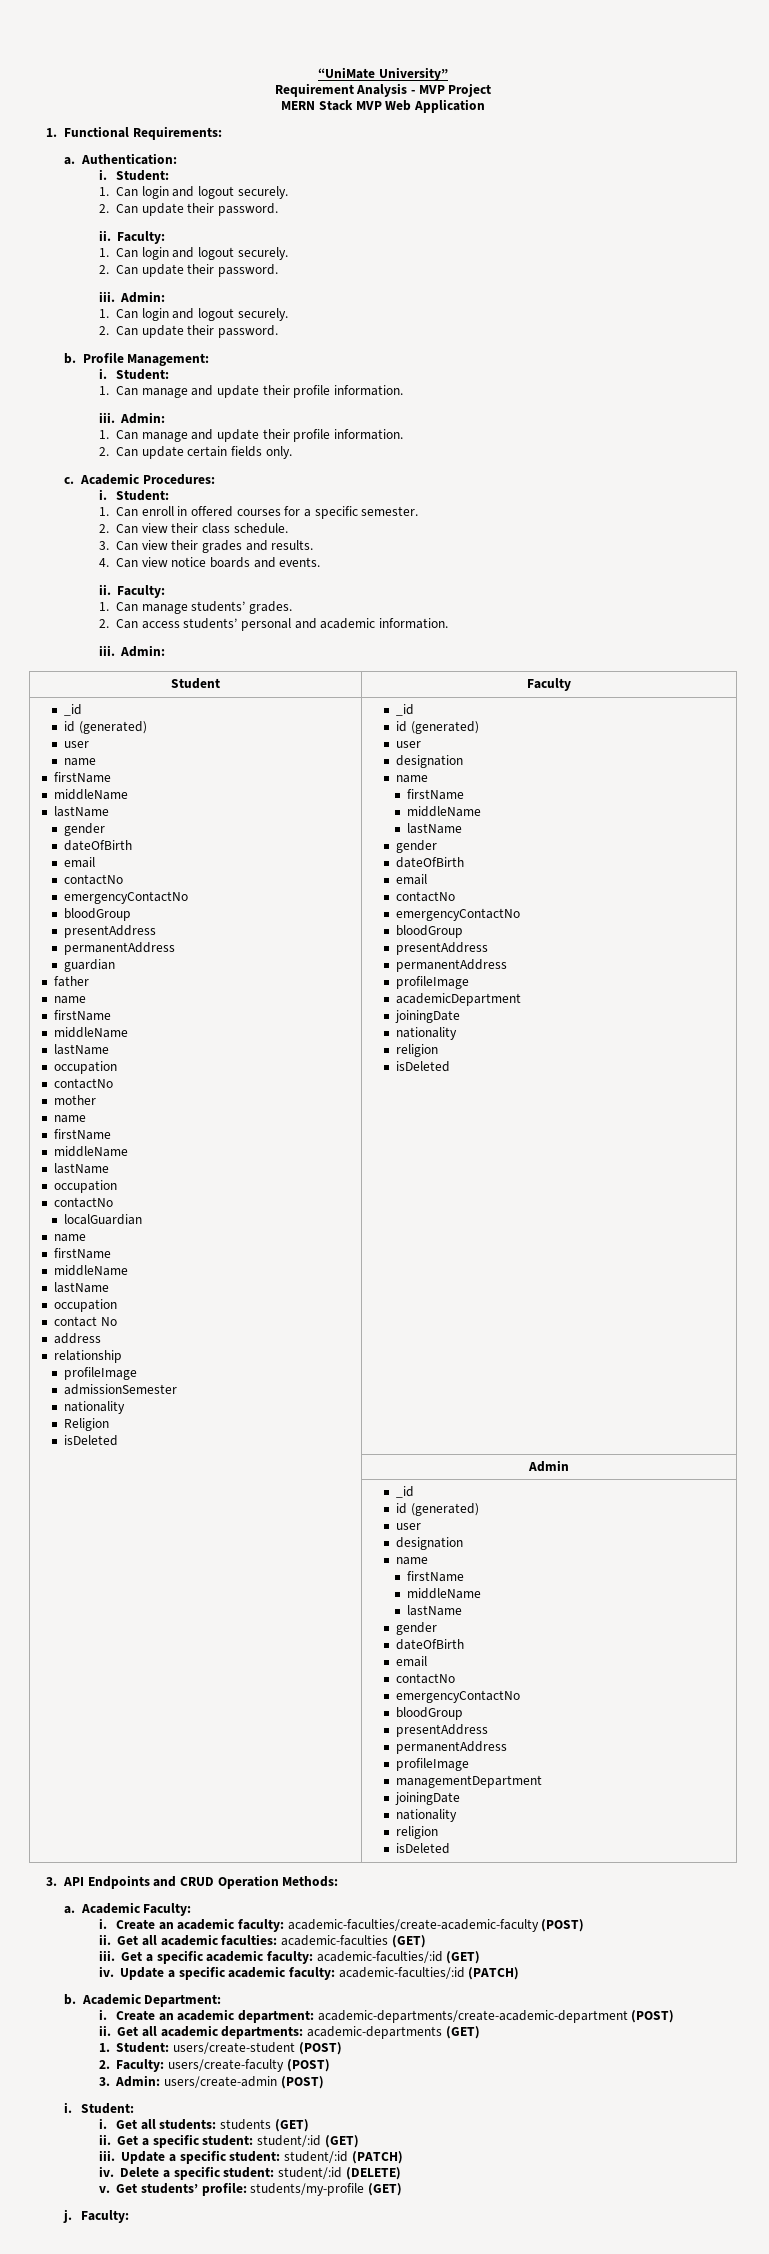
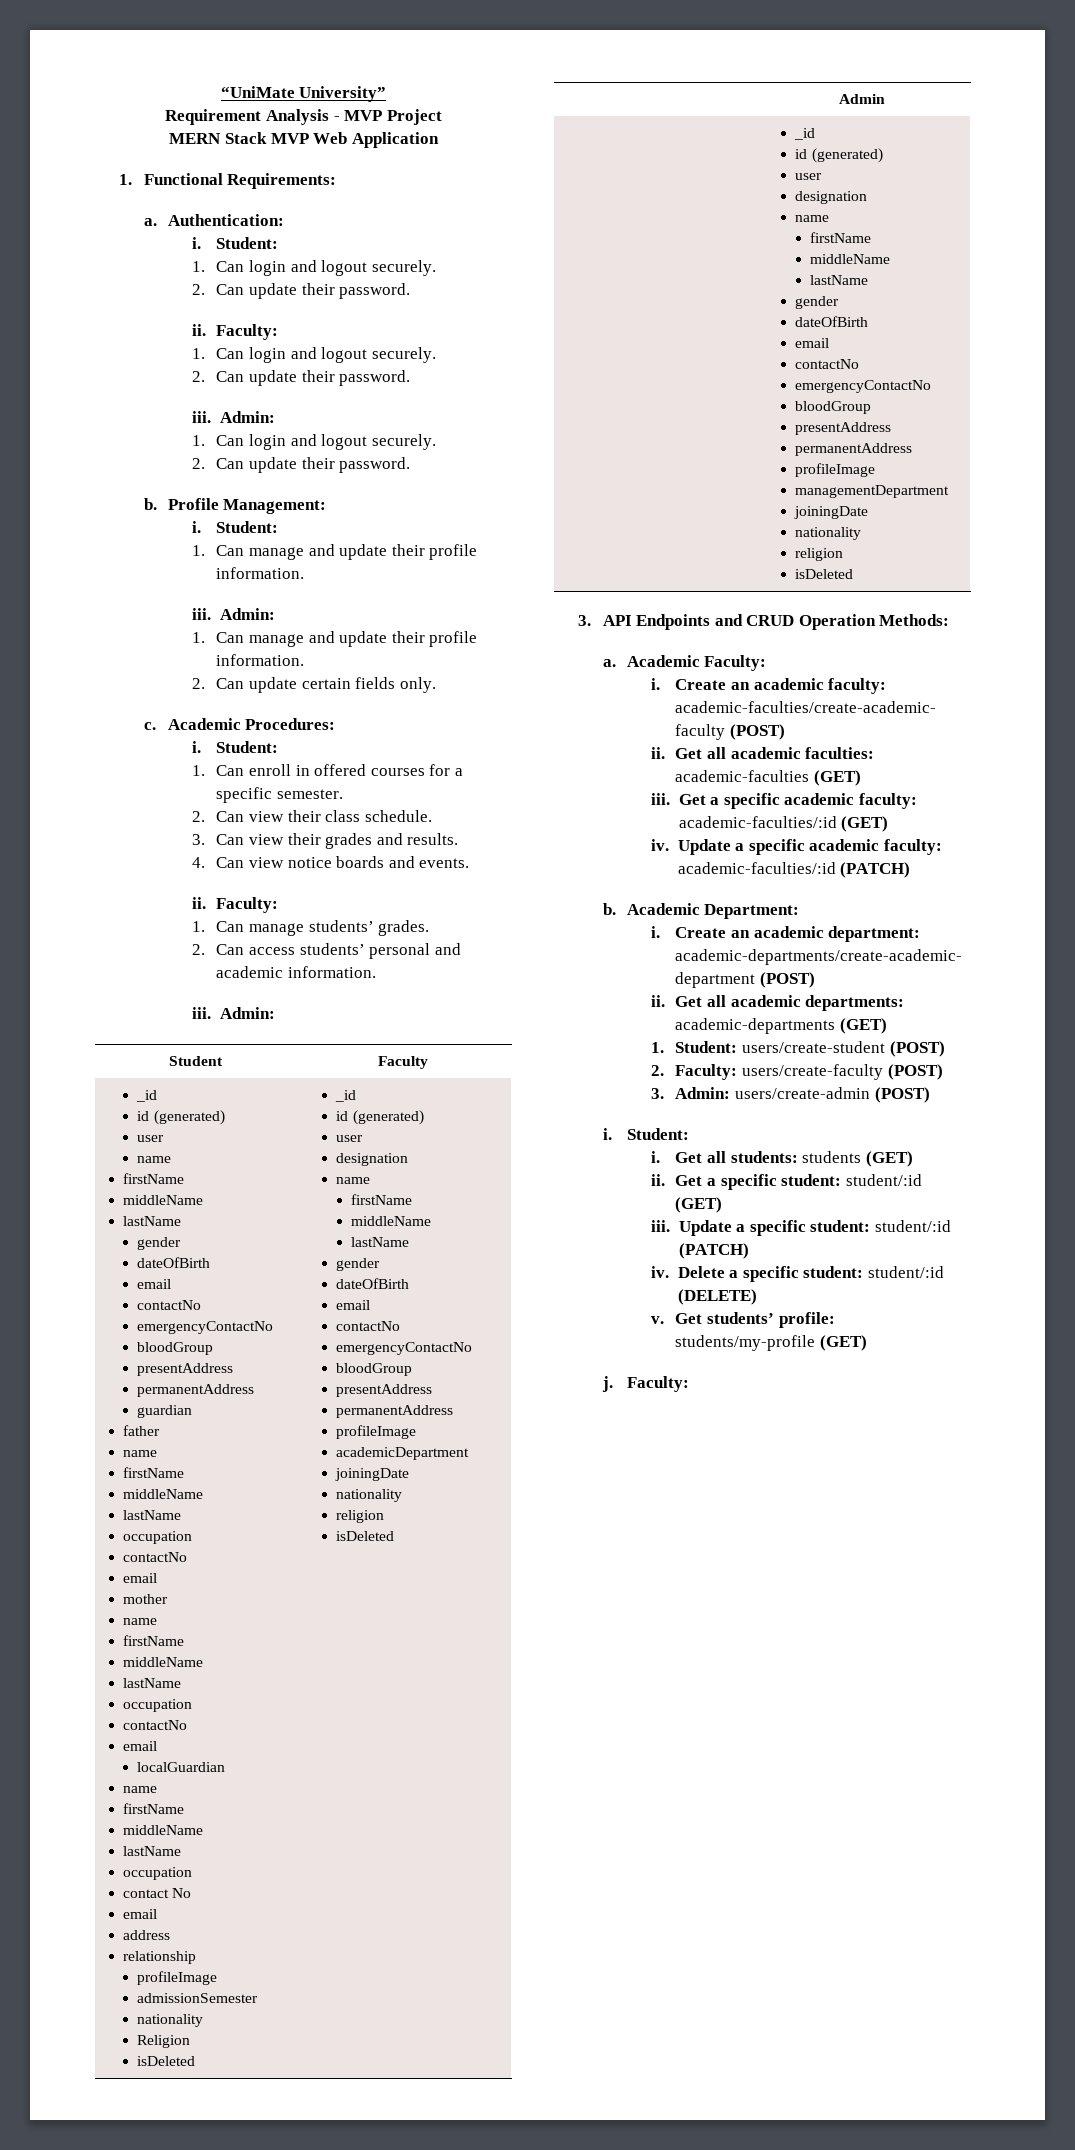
(114, 1083) none -> [122,1573,157,1583] // email
(114, 1202) none -> [122,1741,157,1751] // email
(117, 1321) none -> [122,1909,157,1919] // email

